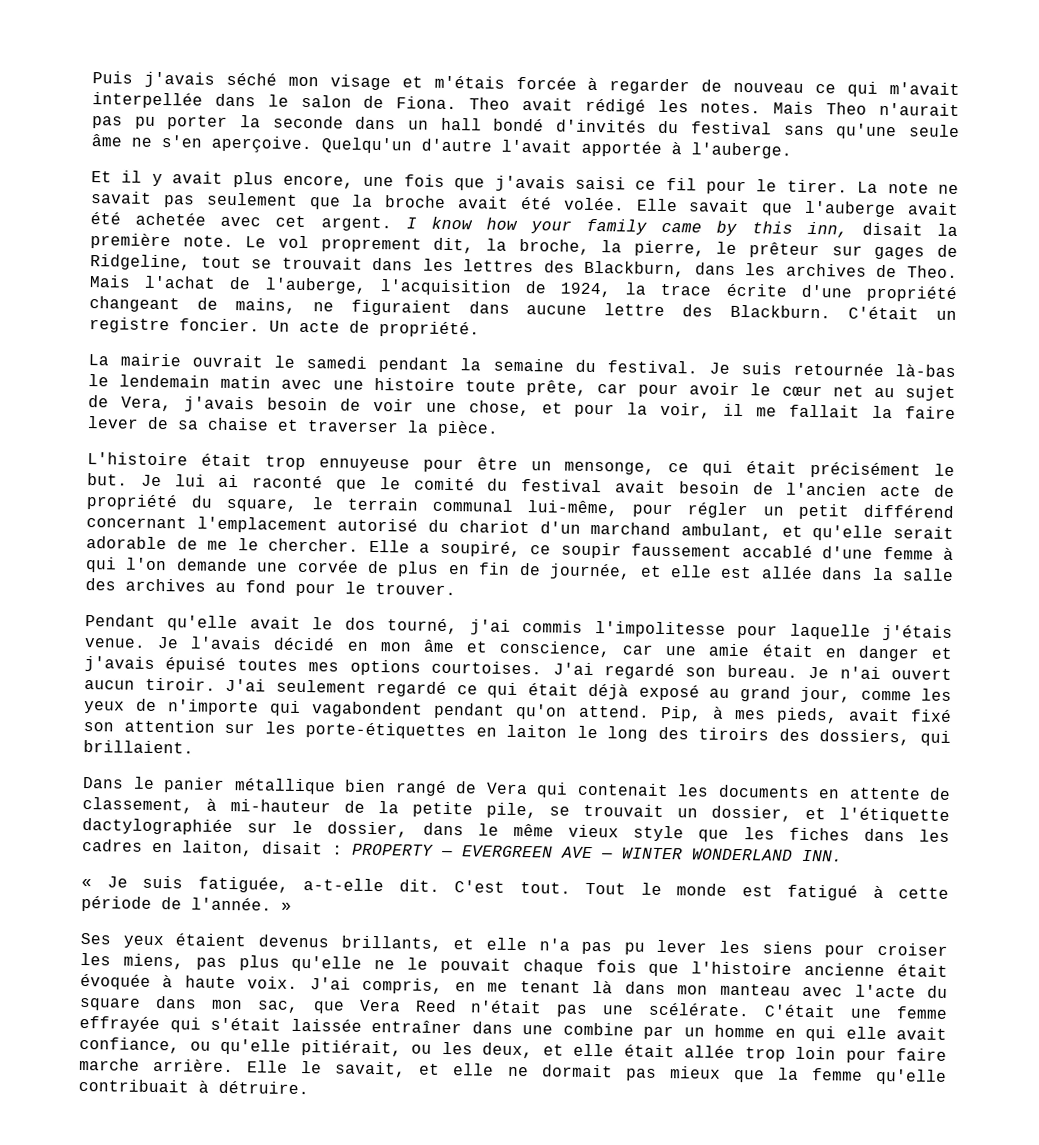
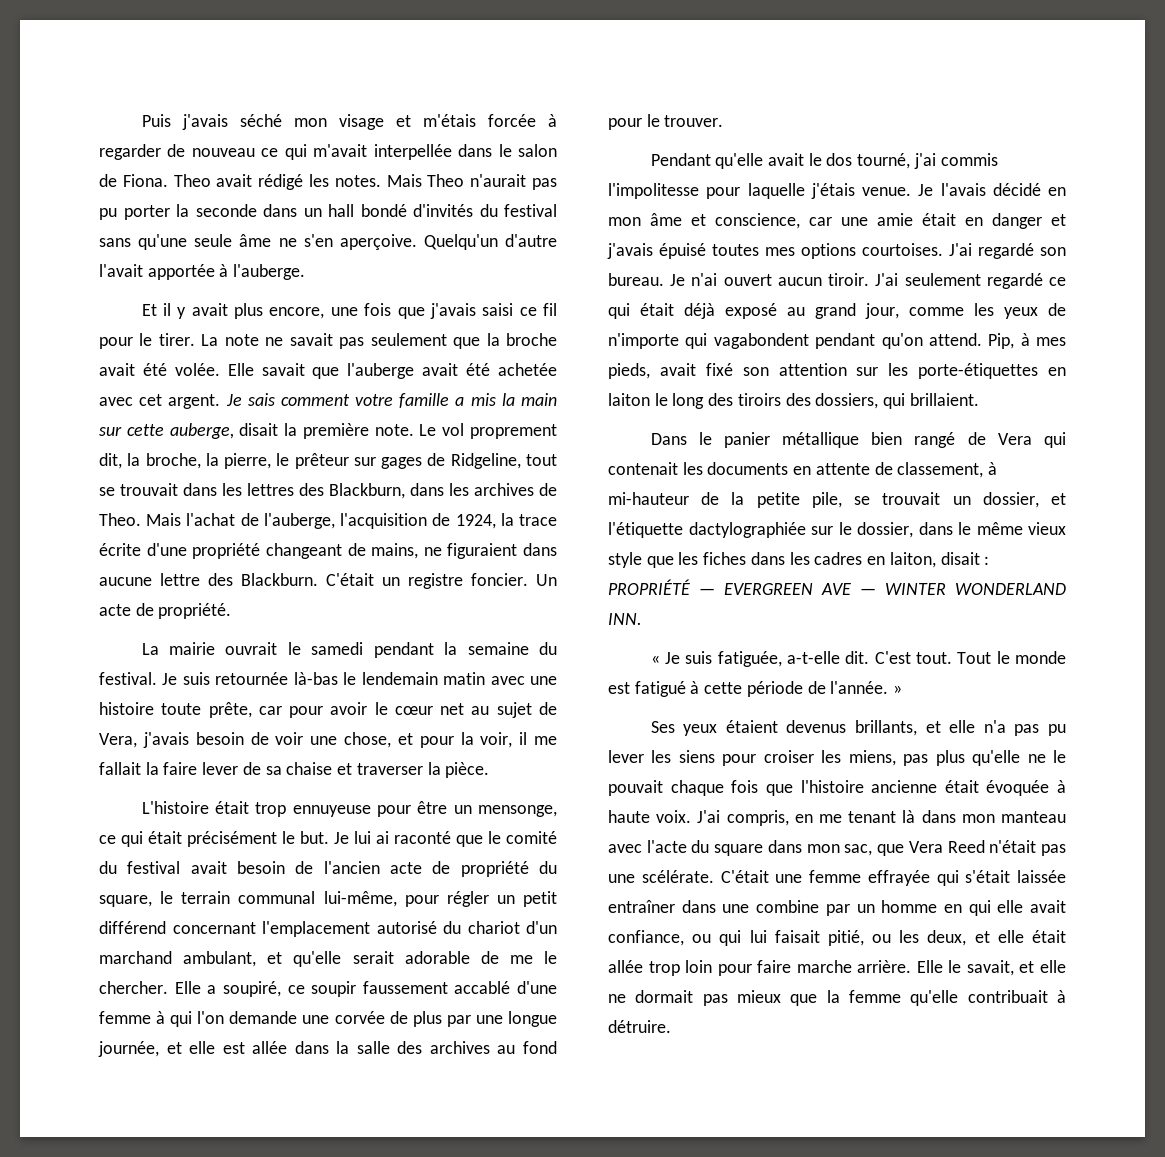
[405,216,848,238] I know how your family came by this inn, -> [225,393,557,408] [99,423,234,439] Je sais comment votre famille a mis la main sur cette auberge,
[447,562,541,576] en fin de -> [446,1011,557,1027] par une longue
[352,843,434,856] PROPERTY -> [608,579,690,595] PROPRIÉTÉ
[220,1038,402,1057] qu'elle pitiérait, -> [719,930,864,946] qui lui faisait pitié,

